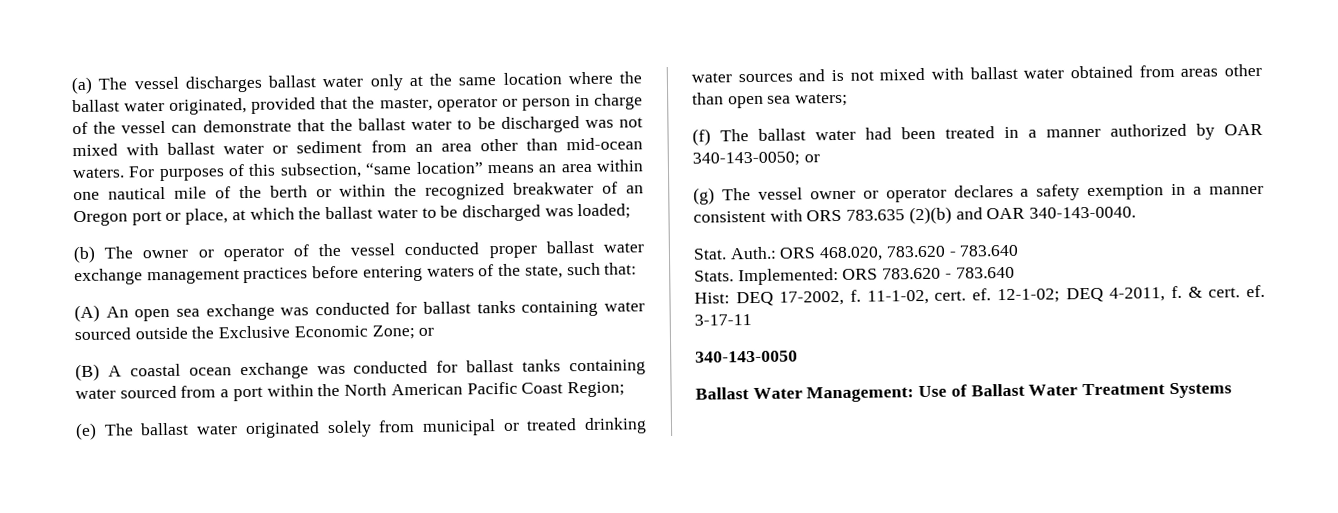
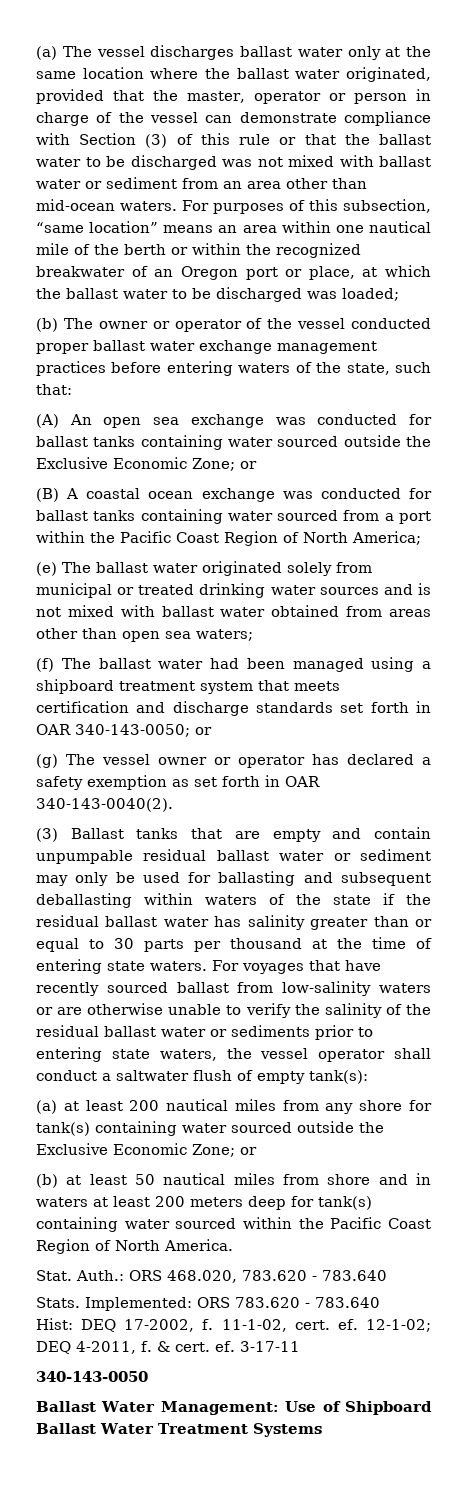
(292, 126) none -> [344,111,431,126] [36,133,297,148] compliance with Section (3) of this rule or
[344,381,625,398] North American Pacific Coast Region; -> [120,531,421,546] Pacific Coast Region of North America;
[945,123,1215,140] treated in a manner authorized by -> [292,657,431,672] [36,679,340,694] [36,701,431,716] managed using a shipboard treatment system that meets certification and discharge standards set forth in
[953,184,1014,198] declares -> [312,754,414,765] has declared
[1171,183,1264,196] [693,206,1137,225] in a manner consistent with ORS 783.635 (2)(b) and OAR 340-143-0040. -> [172,775,320,787] [36,798,173,812] [36,827,432,842] [36,849,431,864] [36,871,431,886] [36,893,431,908] [36,915,432,930] [36,937,432,952] [36,959,381,974] [36,981,432,996] [36,1003,431,1018] [36,1025,373,1040] [36,1047,431,1062] [36,1070,368,1084] [36,1099,432,1114] [36,1121,384,1136] [36,1143,257,1157] [36,1173,431,1188] [36,1196,372,1210] [36,1217,432,1232] [36,1239,233,1254] as set forth in OAR 340-143-0040(2). // (3) Ballast tanks that are empty and contain unpumpable residual ballast water or sediment may only be used for ballasting and subsequent deballasting within waters of the state if the residual ballast water has salinity greater than or equal to 30 parts per thousand at the time of entering state waters. For voyages that have recently sourced ballast from low-salinity waters or are otherwise unable to verify the salinity of the residual ballast water or sediments prior to entering state waters, the vessel operator shall conduct a saltwater flush of empty tank(s): // (a) at least 200 nautical miles from any shore for tank(s) containing water sourced outside the Exclusive Economic Zone; or // (b) at least 50 nautical miles from shore and in waters at least 200 meters deep for tank(s) containing water sourced within the Pacific Coast Region of North America.
(967, 390) none -> [345,1401,432,1415] Shipboard

